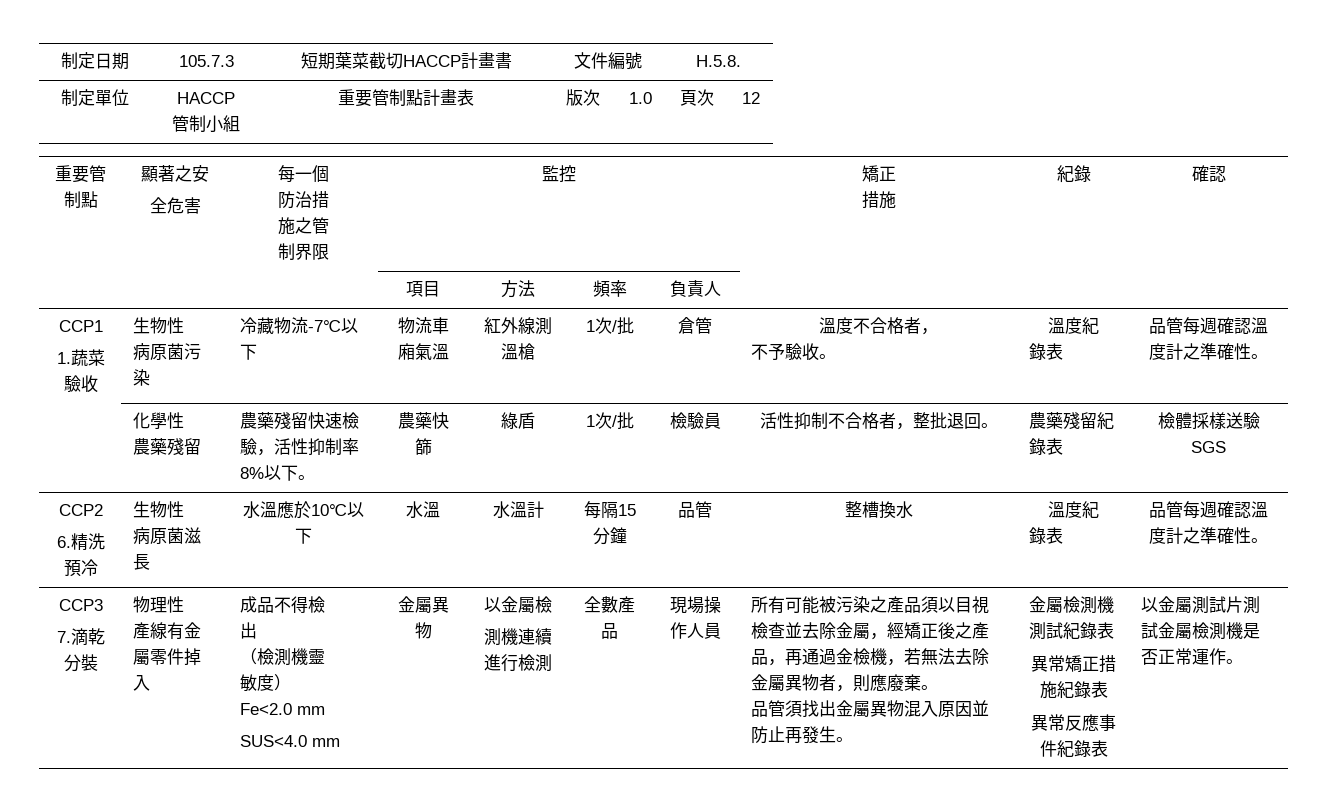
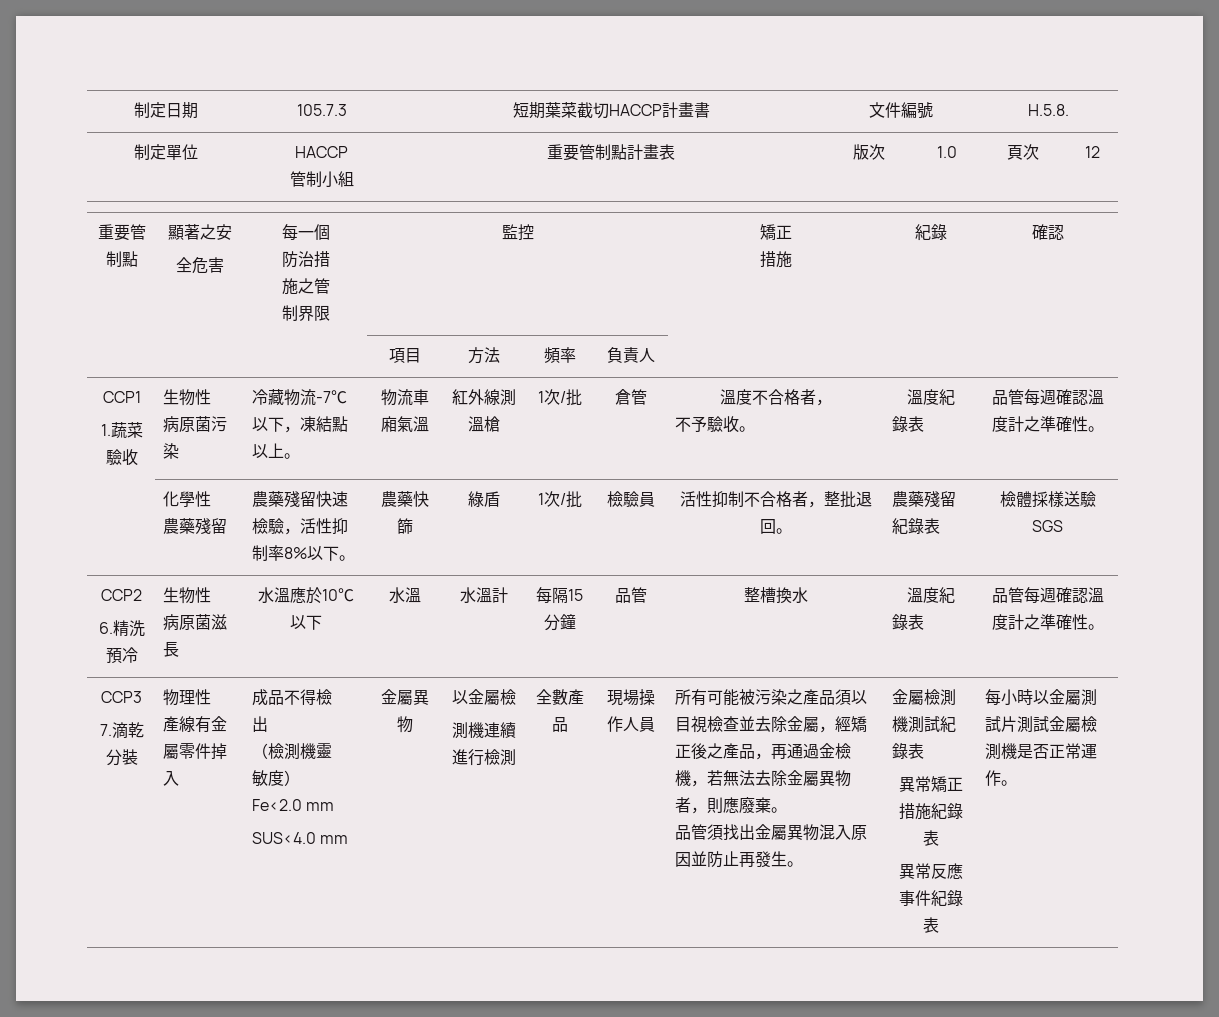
(258, 352) none -> [283,416,348,433] [251,443,300,459] ，凍結點以上。
(1108, 748) none -> [984,689,1033,706] 每小時

